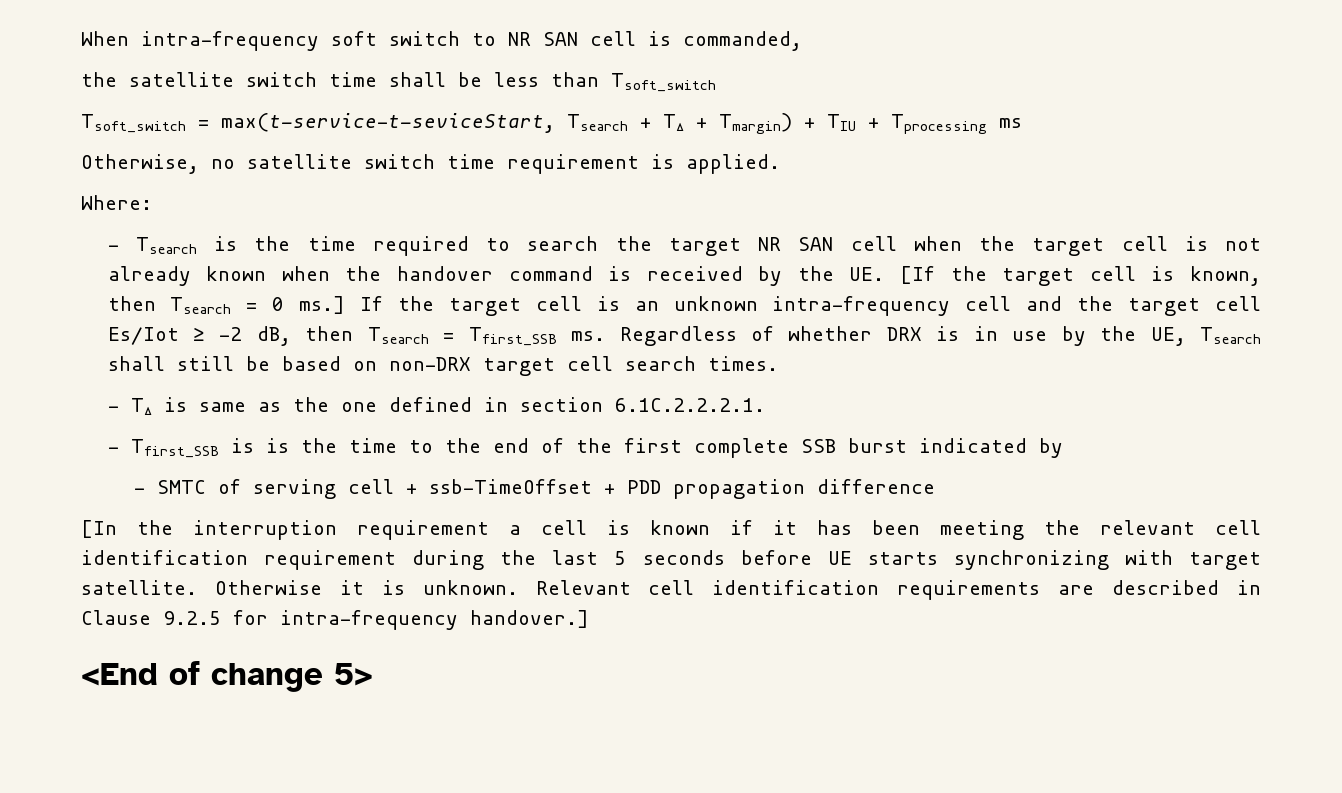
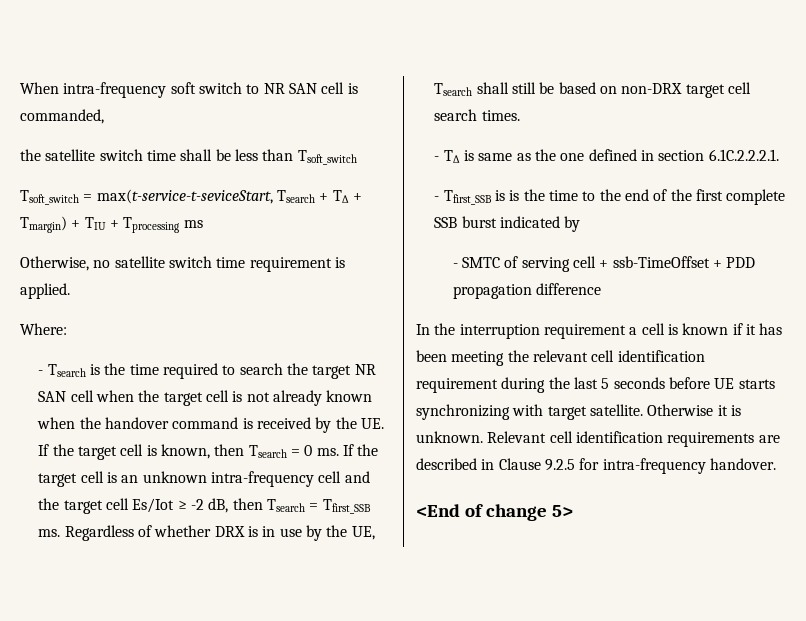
[900,266,936,284] [If -> [38,444,50,456] If
[299,296,346,314] ms.] -> [316,448,339,456] ms.
[81,520,117,538] [In -> [416,324,430,335] In
[470,610,589,628] handover.] -> [709,458,776,470] handover.

